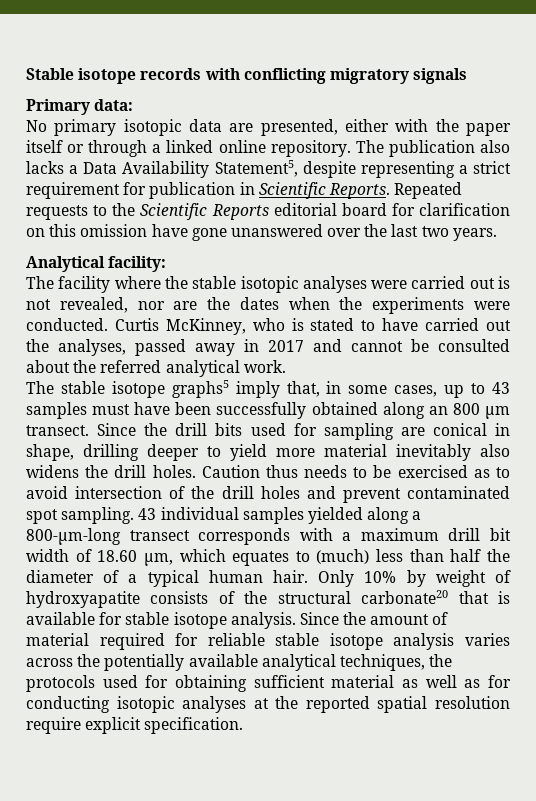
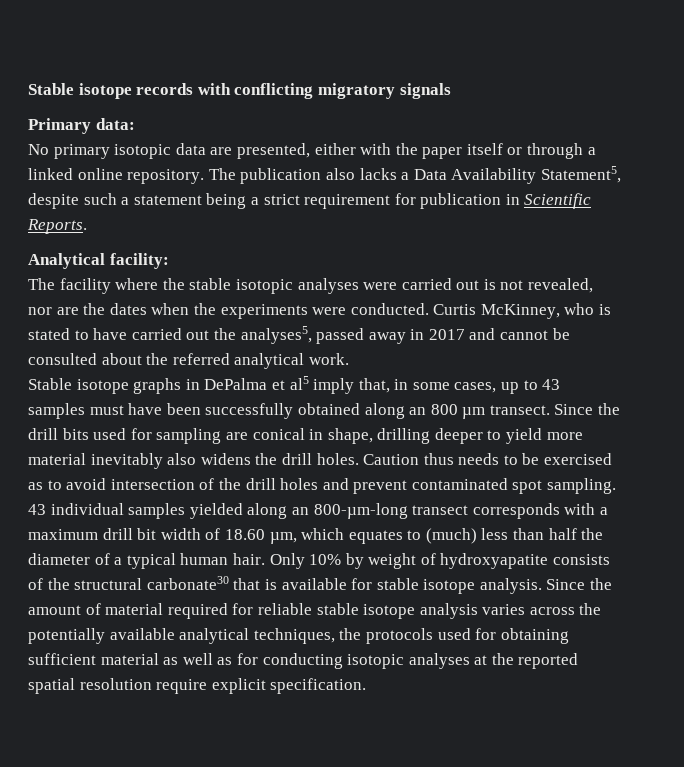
[360,161,455,178] representing -> [83,193,247,209] such a statement being
[394,182,463,199] [26,203,510,220] [26,224,497,241] Repeated requests to the Scientific Reports editorial board for clarification on this omission have gone unanswered over the last two years. -> (87, 226) none
[58,339,126,356] analyses, -> [240,326,312,344] analyses5,
[26,380,229,398] The stable isotope graphs5 -> [28,376,309,394] Stable isotope graphs in DePalma et al5
[412,511,422,520] a -> [291,507,309,515] an
[361,590,449,604] carbonate20 -> [146,576,229,590] carbonate30

